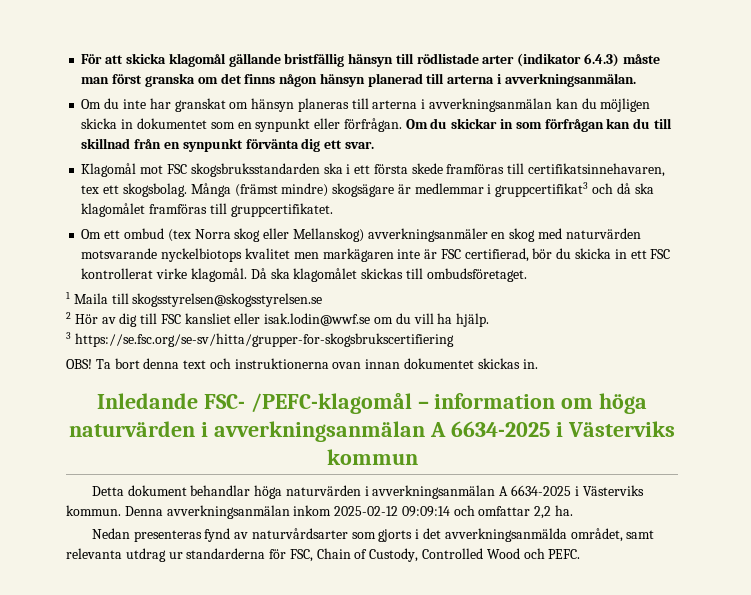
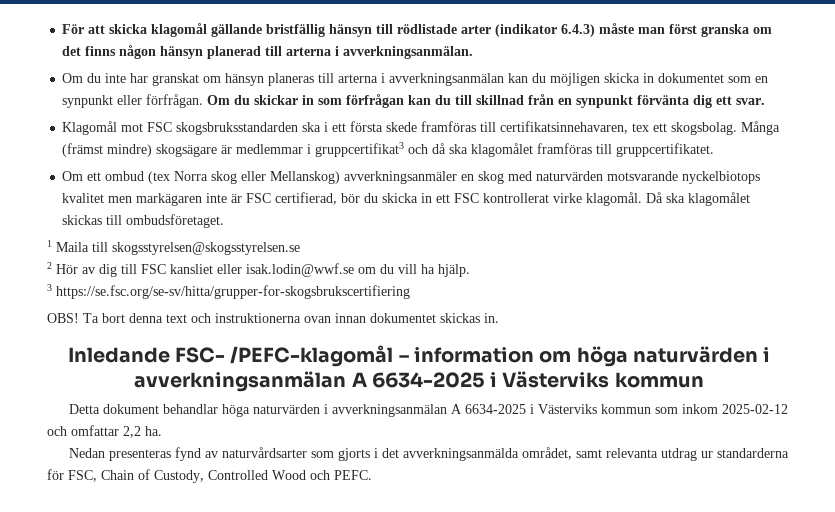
[66,505,290,519] kommun. Denna avverkningsanmälan -> [600,404,678,414] kommun som
[401,506,450,517] 09:09:14 -> (788, 409) none

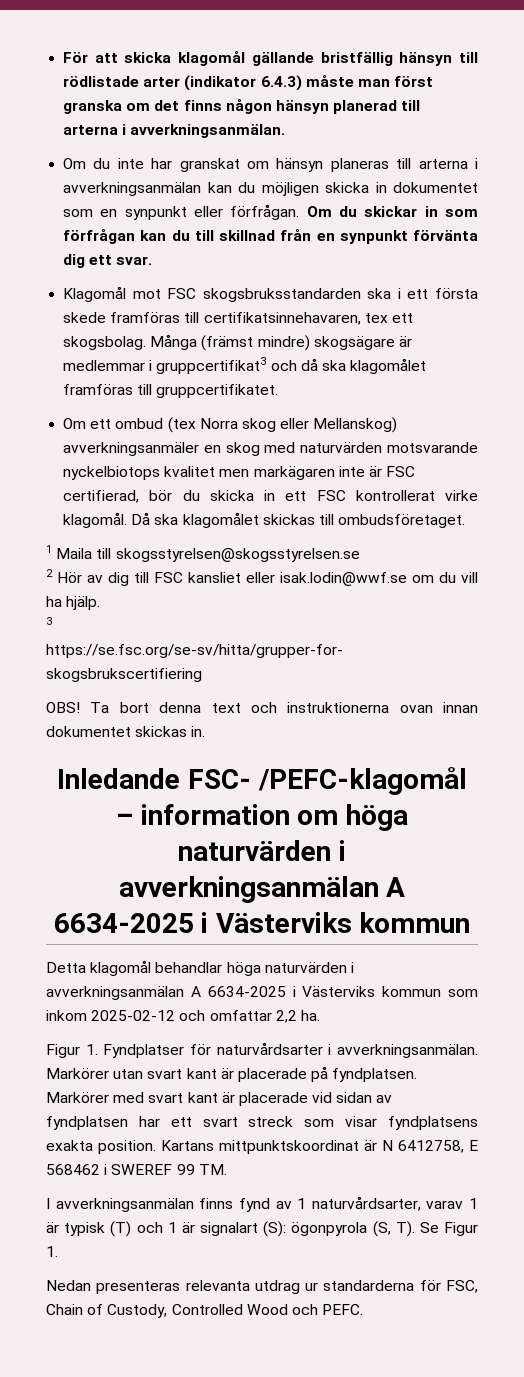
[102,404,159,414] dokument -> [90,960,152,976] klagomål
[68,447,602,461] Nedan presenteras fynd av naturvårdsarter som gjorts i det avverkningsanmälda området, samt -> [46,1042,478,1058] [46,1066,418,1082] [46,1092,393,1106] [46,1116,478,1130] [46,1140,478,1154] [46,1164,227,1175] [46,1196,478,1212] [46,1221,479,1237] [46,1246,58,1257] [46,1280,181,1294] Figur 1. Fyndplatser för naturvårdsarter i avverkningsanmälan. Markörer utan svart kant är placerade på fyndplatsen. Markörer med svart kant är placerade vid sidan av fyndplatsen har ett svart streck som visar fyndplatsens exakta position. Kartans mittpunktskoordinat är N 6412758, E 568462 i SWEREF 99 TM. // I avverkningsanmälan finns fynd av 1 naturvårdsarter, varav 1 är typisk (T) och 1 är signalart (S): ögonpyrola (S, T). Se Figur 1. // Nedan presenteras

